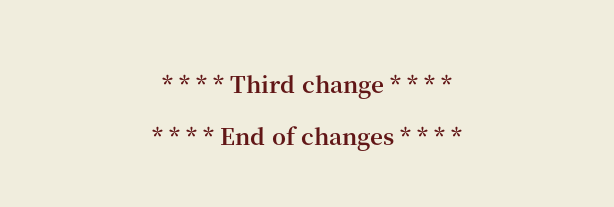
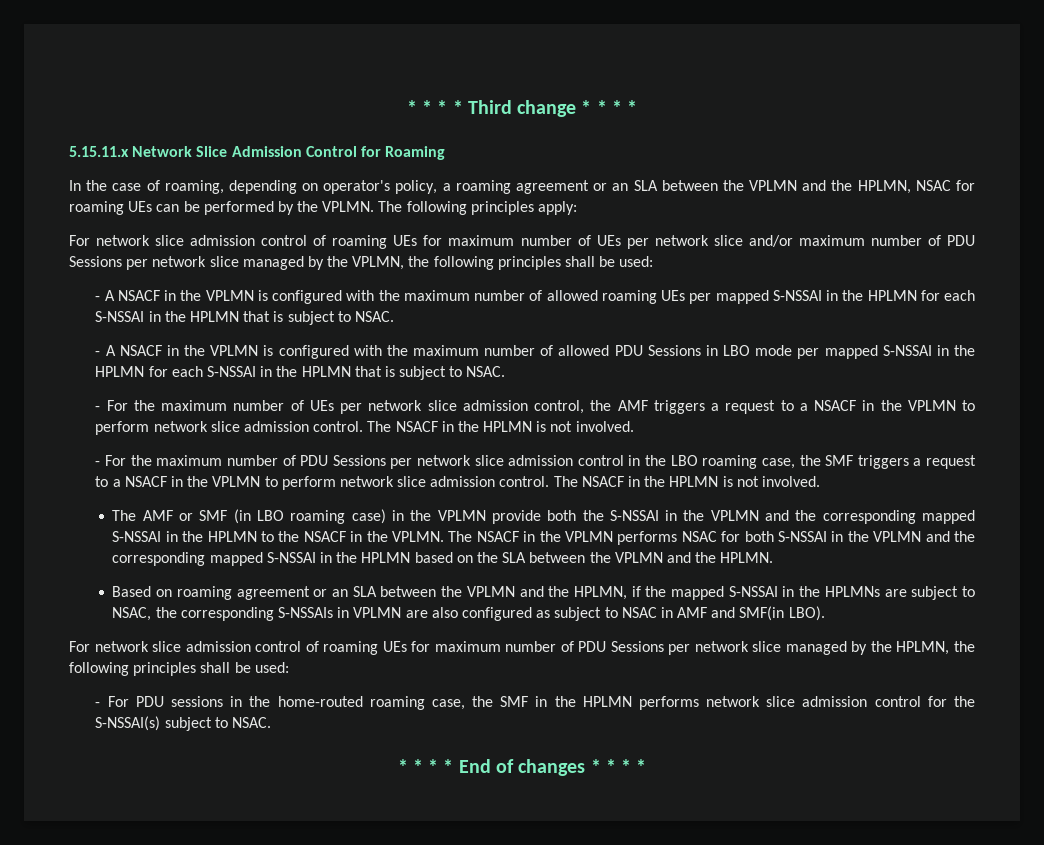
(452, 83) none -> [69,146,446,160] [69,180,975,194] [69,201,578,215] [69,235,975,249] [69,256,654,270] [95,290,976,304] [95,311,394,325] [95,345,975,359] [95,366,506,380] [95,400,976,414] [95,421,634,435] [95,455,977,469] [95,476,820,490] [112,509,975,524] [112,531,976,545] [112,552,774,566] [112,586,975,600] [112,606,825,621] [69,641,975,655] [69,662,289,676] [95,696,975,710] [95,716,271,731] // 5.15.11.x Network Slice Admission Control for Roaming // In the case of roaming, depending on operator's policy, a roaming agreement or an SLA between the VPLMN and the HPLMN, NSAC for roaming UEs can be performed by the VPLMN. The following principles apply: // For network slice admission control of roaming UEs for maximum number of UEs per network slice and/or maximum number of PDU Sessions per network slice managed by the VPLMN, the following principles shall be used: // - A NSACF in the VPLMN is configured with the maximum number of allowed roaming UEs per mapped S-NSSAI in the HPLMN for each S-NSSAI in the HPLMN that is subject to NSAC. // - A NSACF in the VPLMN is configured with the maximum number of allowed PDU Sessions in LBO mode per mapped S-NSSAI in the HPLMN for each S-NSSAI in the HPLMN that is subject to NSAC. // - For the maximum number of UEs per network slice admission control, the AMF triggers a request to a NSACF in the VPLMN to perform network slice admission control. The NSACF in the HPLMN is not involved. // - For the maximum number of PDU Sessions per network slice admission control in the LBO roaming case, the SMF triggers a request to a NSACF in the VPLMN to perform network slice admission control. The NSACF in the HPLMN is not involved. // The AMF or SMF (in LBO roaming case) in the VPLMN provide both the S-NSSAI in the VPLMN and the corresponding mapped S-NSSAI in the HPLMN to the NSACF in the VPLMN. The NSACF in the VPLMN performs NSAC for both S-NSSAI in the VPLMN and the corresponding mapped S-NSSAI in the HPLMN based on the SLA between the VPLMN and the HPLMN. // Based on roaming agreement or an SLA between the VPLMN and the HPLMN, if the mapped S-NSSAI in the HPLMNs are subject to NSAC, the corresponding S-NSSAIs in VPLMN are also configured as subject to NSAC in AMF and SMF(in LBO). // For network slice admission control of roaming UEs for maximum number of PDU Sessions per network slice managed by the HPLMN, the following principles shall be used: // - For PDU sessions in the home-routed roaming case, the SMF in the HPLMN performs network slice admission control for the S-NSSAI(s) subject to NSAC.

